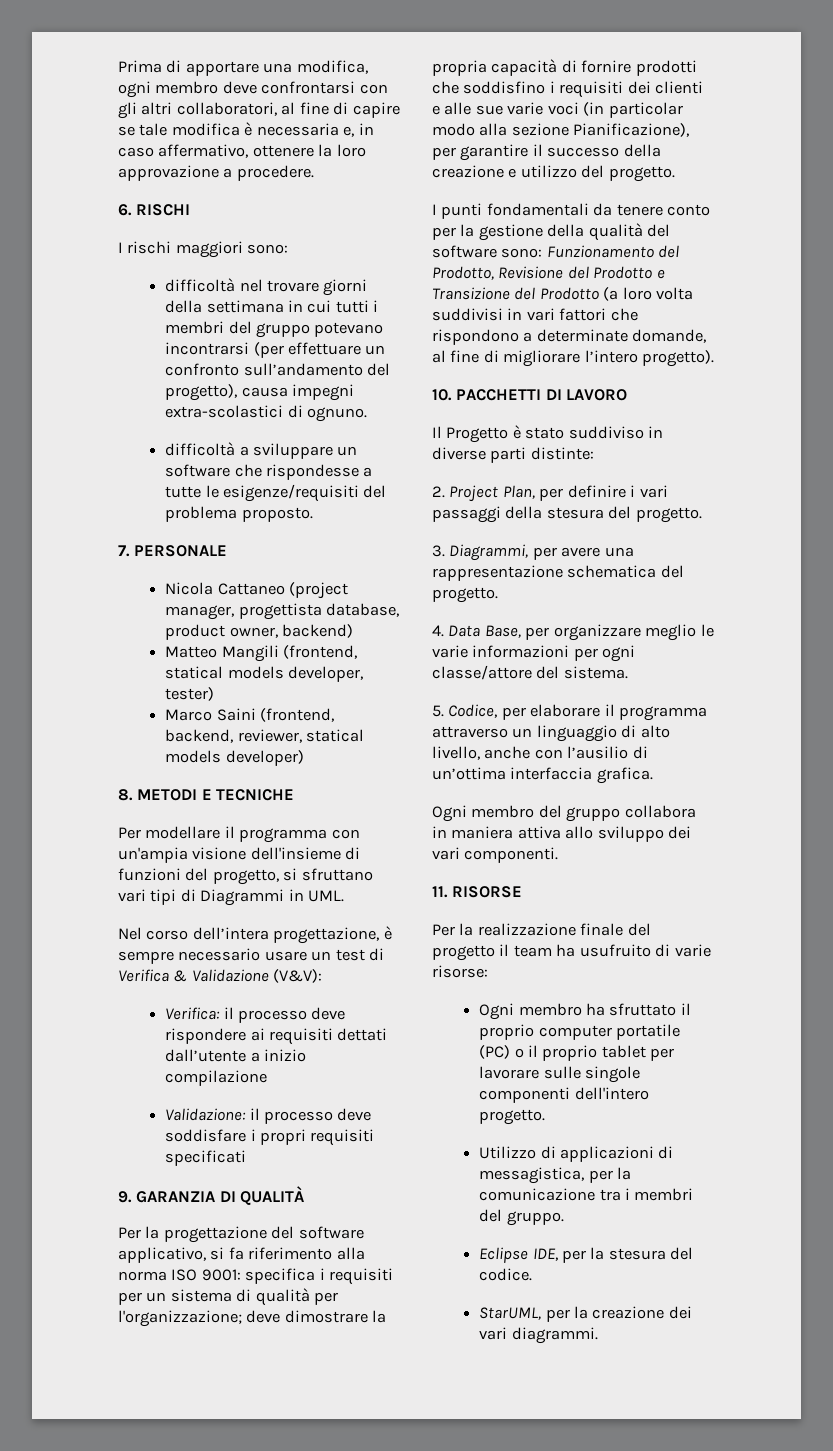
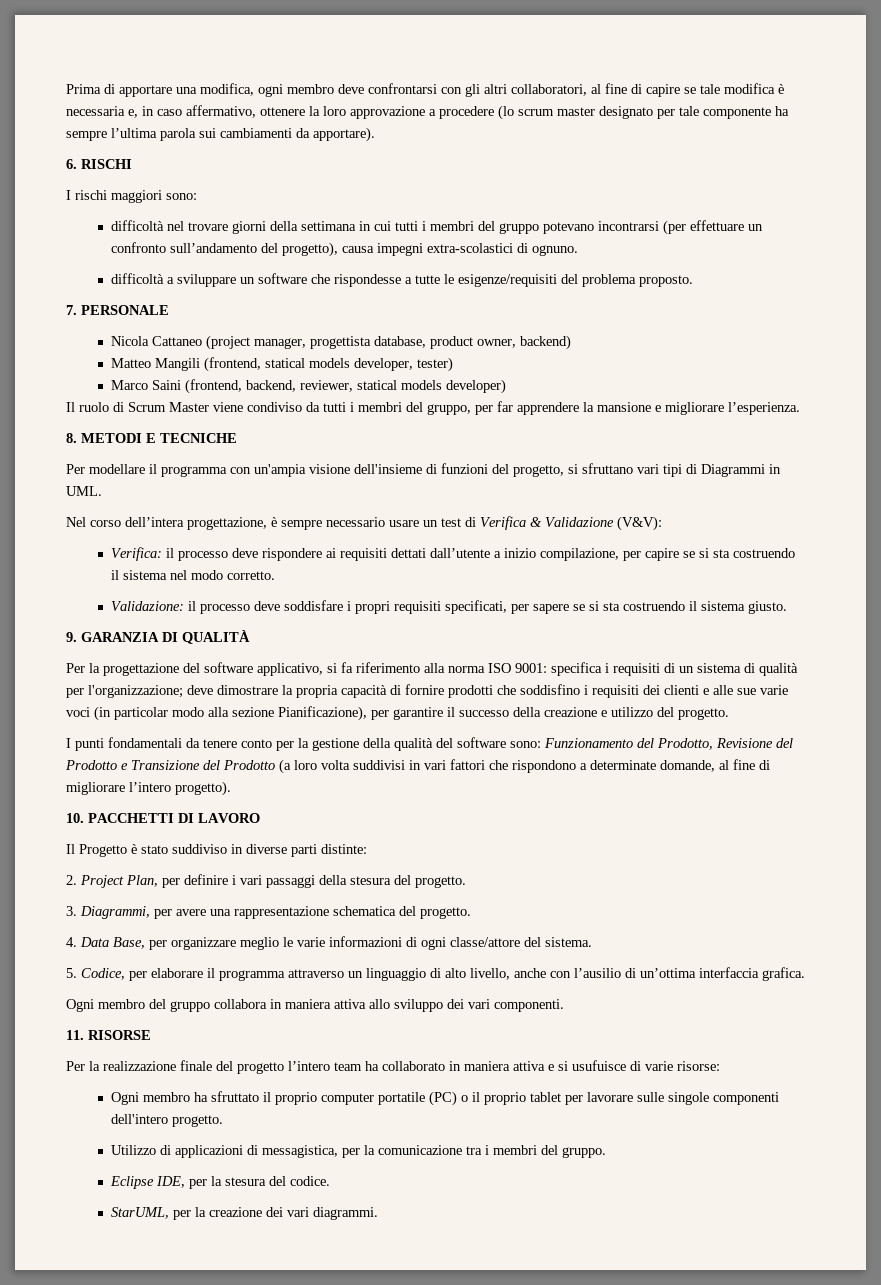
[236,165,314,181] procedere. -> [439,105,789,120] [66,127,375,142] procedere (lo scrum master designato per tale componente ha sempre l’ultima parola sui cambiamenti da apportare).
(304, 758) none -> [66,401,800,415] // Il ruolo di Scrum Master viene condiviso da tutti i membri del gruppo, per far apprendere la mansione e migliorare l’esperienza.
[165,1070,268,1086] compilazione -> [539,548,795,561] [110,570,275,580] compilazione, per capire se si sta costruendo il sistema nel modo corretto.
[165,1150,247,1166] specificati -> [444,600,787,614] specificati, per sapere se si sta costruendo il sistema giusto.
[118,1292,142,1305] per -> [664,663,675,673] di
[573,648,598,661] per -> [406,937,417,947] di
[499,944,510,956] il -> [288,1061,330,1071] l’intero
[579,944,651,957] usufruito -> [382,1060,626,1071] collaborato in maniera attiva e si usufuisce

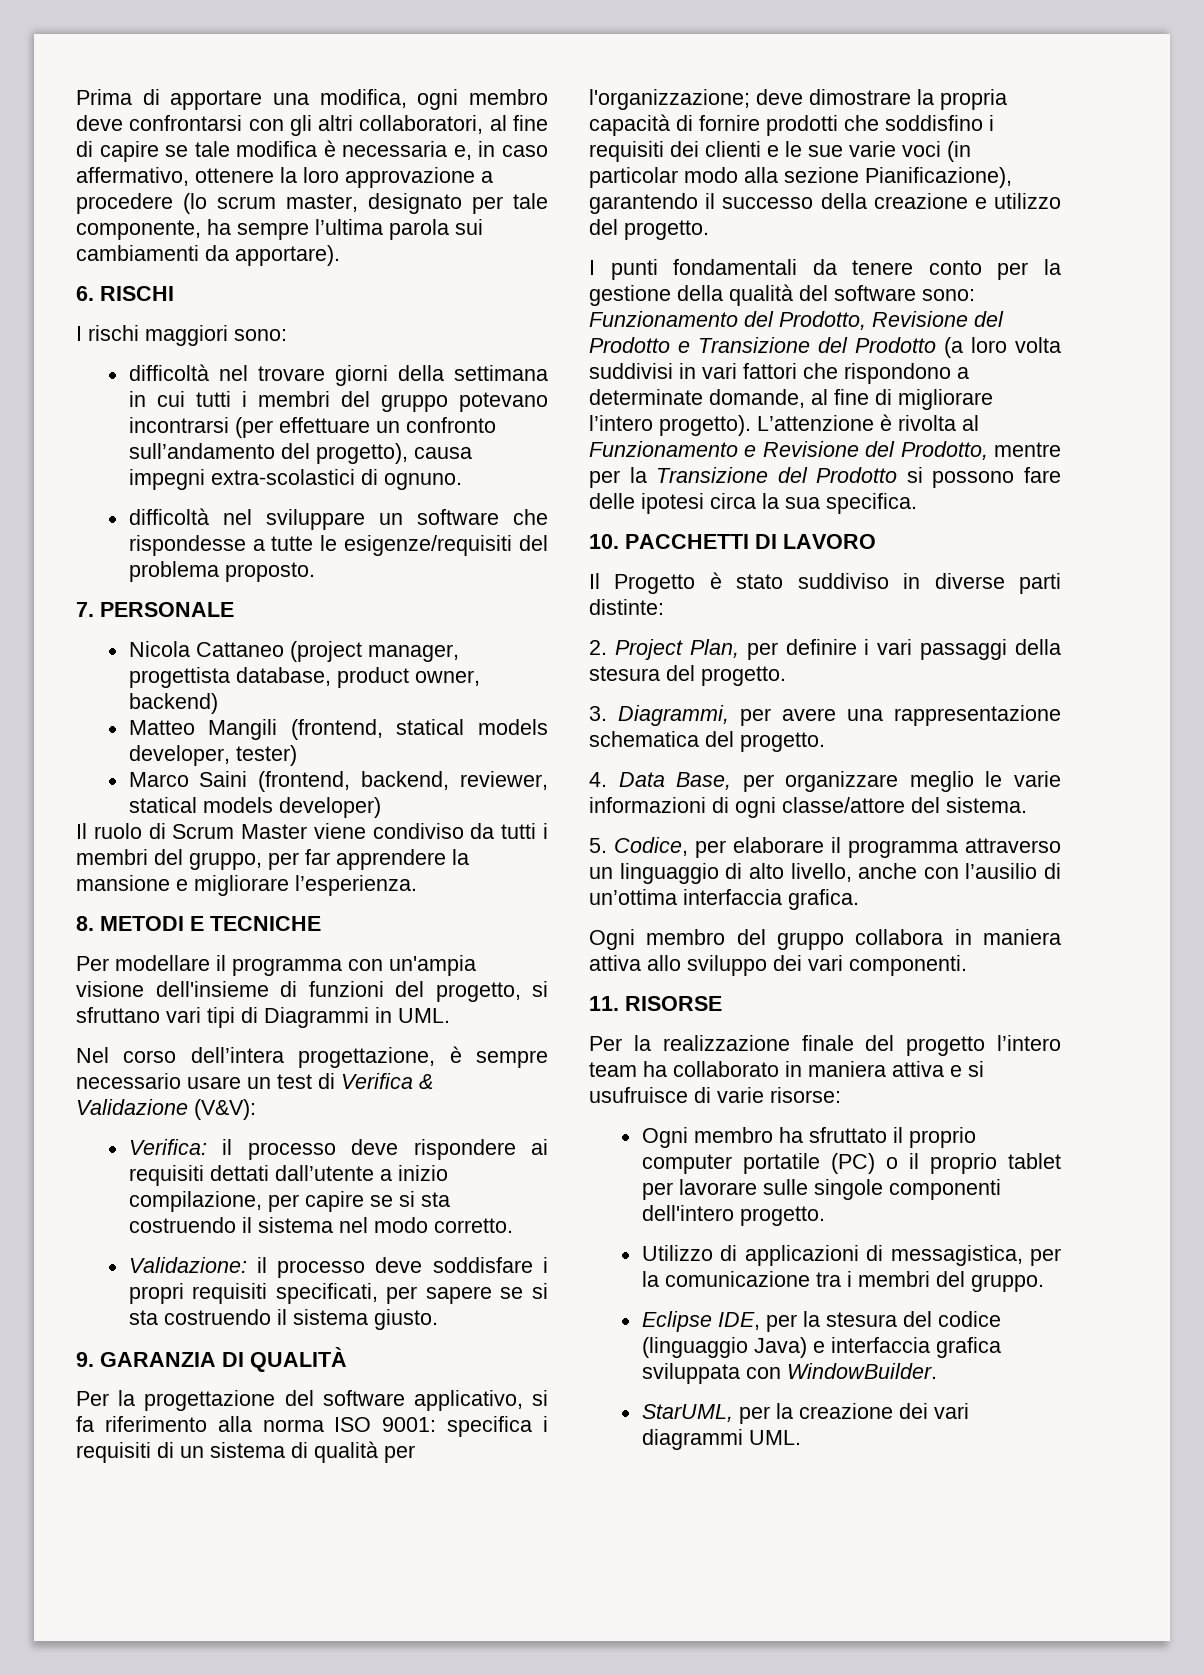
[557,107,595,116] master -> [286,194,358,212] master,
[703,107,771,119] componente -> [76,220,201,240] componente,
[166,277,174,284] a -> [222,509,252,525] nel
[713,685,733,695] alle -> [785,141,802,157] le
[371,707,443,720] per garantire -> [589,193,698,214] garantendo
(231, 788) none -> [757,414,979,431] [589,441,1061,460] [589,467,1061,488] [589,493,917,514] L’attenzione è rivolta al Funzionamento e Revisione del Prodotto, mentre per la Transizione del Prodotto si possono fare delle ipotesi circa la sua specifica.
[572,1060,626,1071] usufuisce -> [589,1087,688,1103] usufruisce
[289,1176,330,1186] codice. -> [937,1311,1001,1327] [641,1337,1001,1358] [641,1363,937,1384] codice (linguaggio Java) e interfaccia grafica sviluppata con WindowBuilder.
[312,1207,378,1220] diagrammi. -> [641,1429,801,1450] diagrammi UML.

